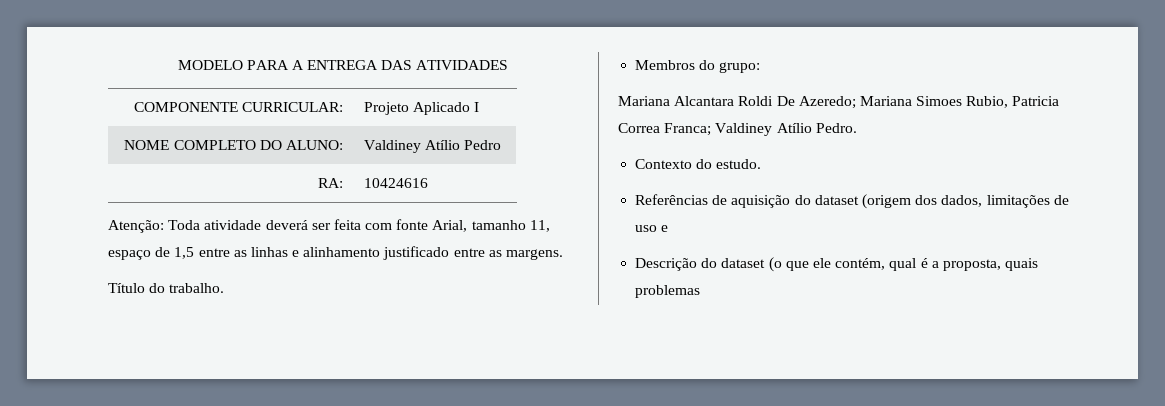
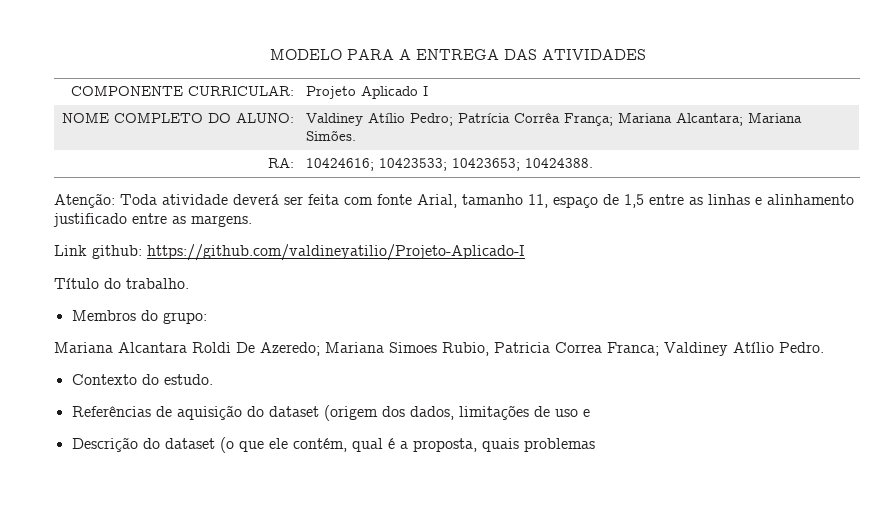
[464,140,502,150] [318,178,344,188] [363,178,428,188] Pedro // RA: | 10424616 -> [409,112,802,126] [305,130,356,141] [267,157,294,168] [305,158,593,171] Pedro; Patrícia Corrêa França; Mariana Alcantara; Mariana Simões. // RA: | 10424616; 10423533; 10423653; 10424388.
(564, 254) none -> [54,244,525,261] // Link github: https://github.com/valdineyatilio/Projeto-Aplicado-I

